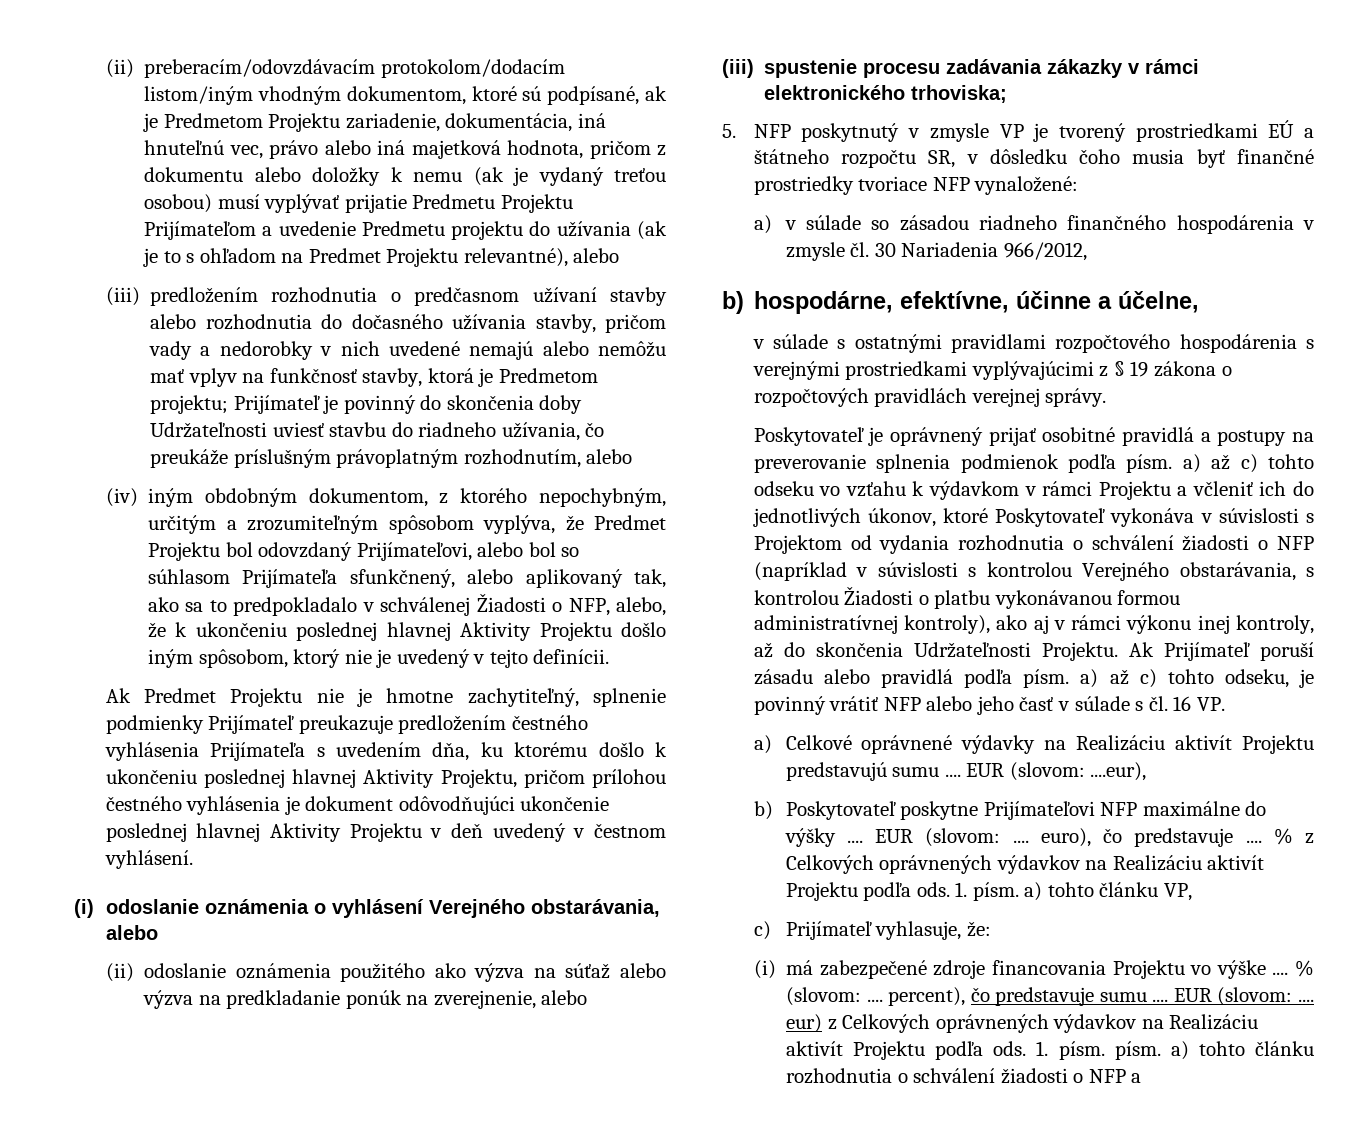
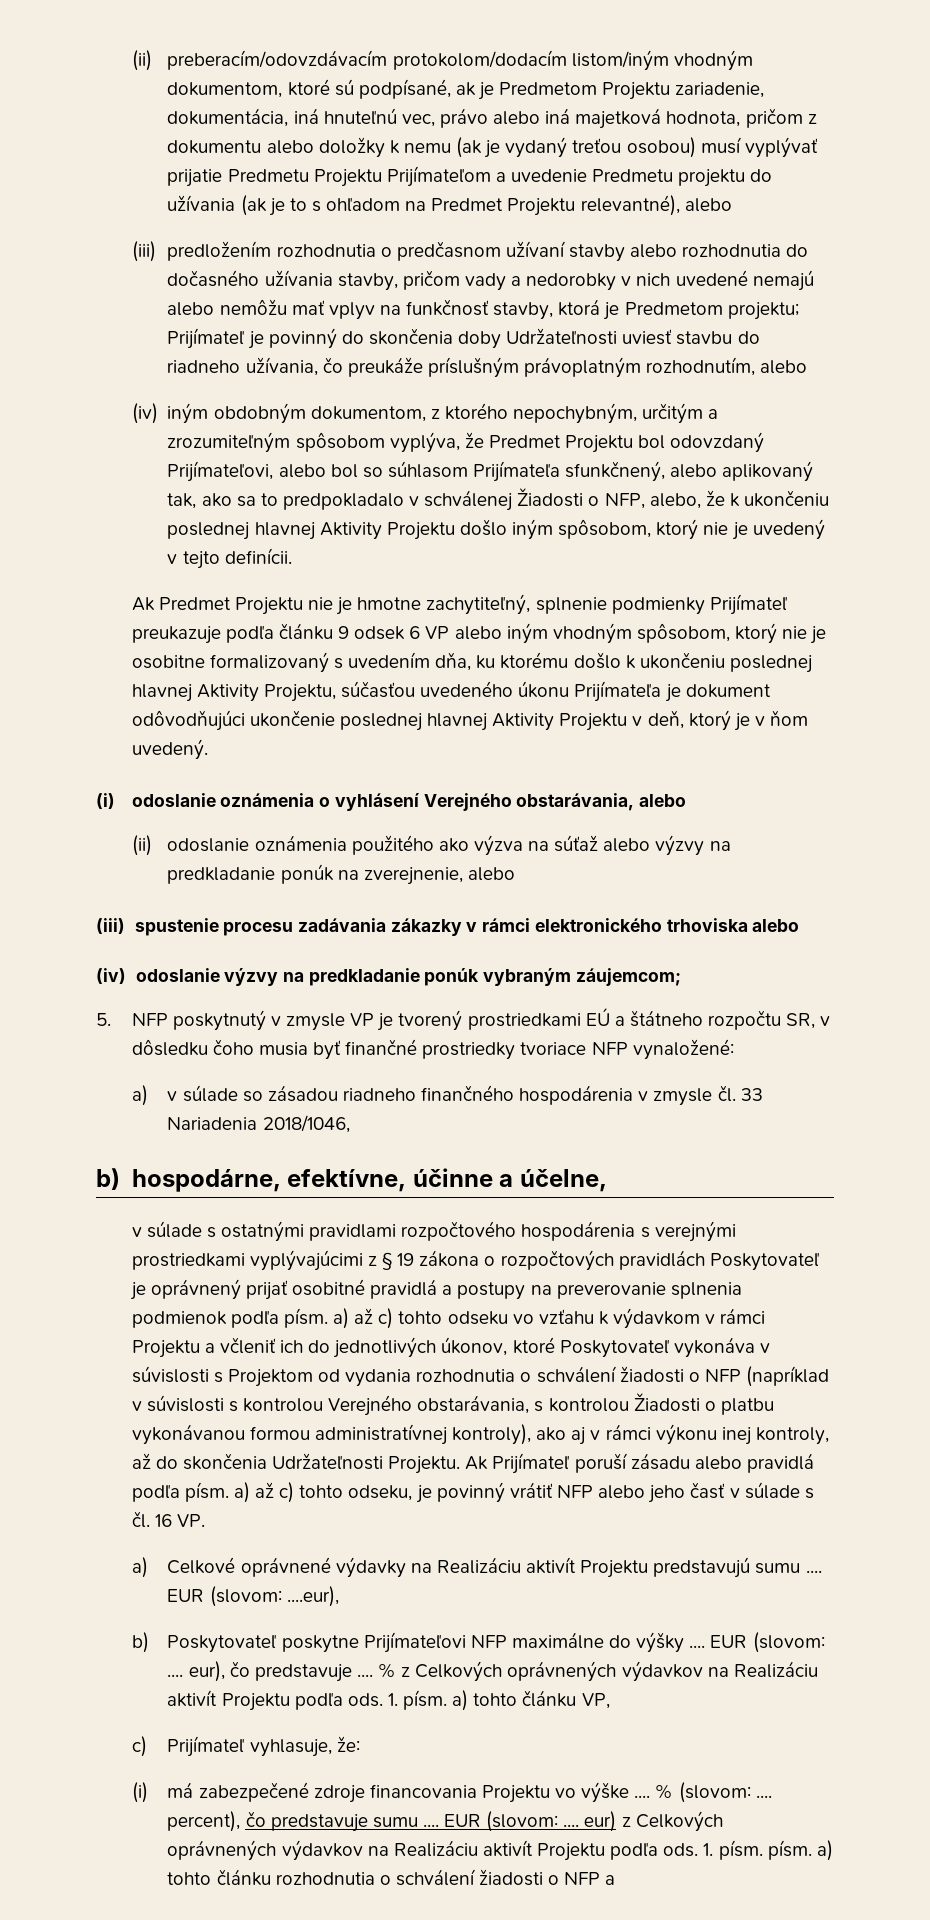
[398,715,588,734] [104,742,306,761] predložením čestného vyhlásenia Prijímateľa -> [225,623,827,644] [131,652,329,673] podľa článku 9 odsek 6 VP alebo iným vhodným spôsobom, ktorý nie je osobitne formalizovaný
[523,769,666,788] [105,796,281,815] pričom prílohou čestného vyhlásenia -> [341,681,662,702] súčasťou uvedeného úkonu Prijímateľa
[451,823,667,842] [104,850,193,869] deň uvedený v čestnom vyhlásení. -> [647,710,809,731] [131,739,208,760] deň, ktorý je v ňom uvedený.
[142,990,193,1009] výzva -> [655,835,705,856] výzvy
[911,85,1008,103] trhoviska; -> [666,918,800,932] [96,968,681,986] trhoviska alebo // (iv) odoslanie výzvy na predkladanie ponúk vybraným záujemcom;
[874,242,1087,261] 30 Nariadenia 966/2012, -> [740,1088,763,1101] [167,1115,350,1133] 33 Nariadenia 2018/1046,
[971,388,1107,407] verejnej správy. // -> (705, 1260) none
[1040,828,1091,847] euro), -> [188,1661,225,1682] eur),

